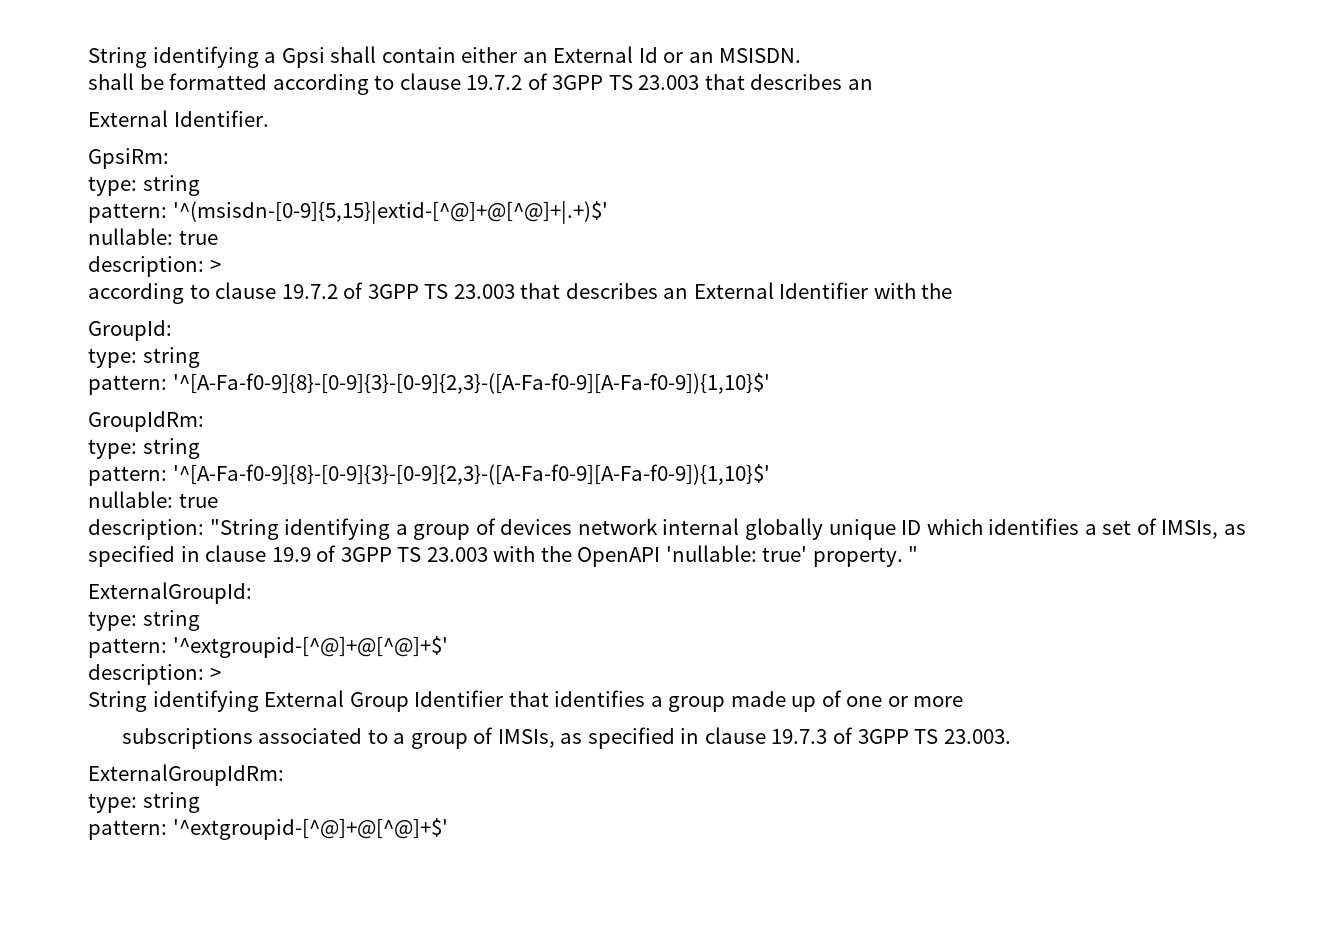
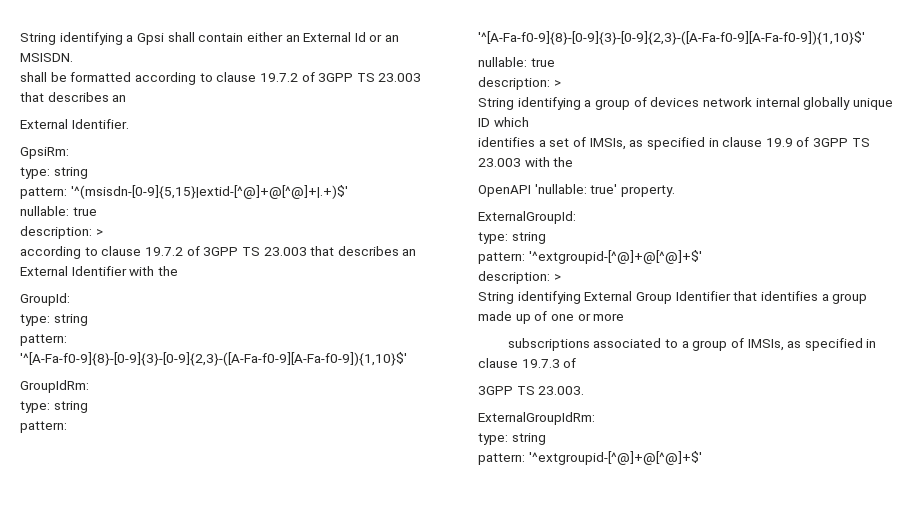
[209,519,279,540] "String -> [553,80,561,87] [478,98,514,110] > // String
(983, 527) none -> (529, 122) //
(572, 554) none -> (574, 162) //
[908,546,919,562] " -> (675, 191) none
(854, 735) none -> (577, 363) //

